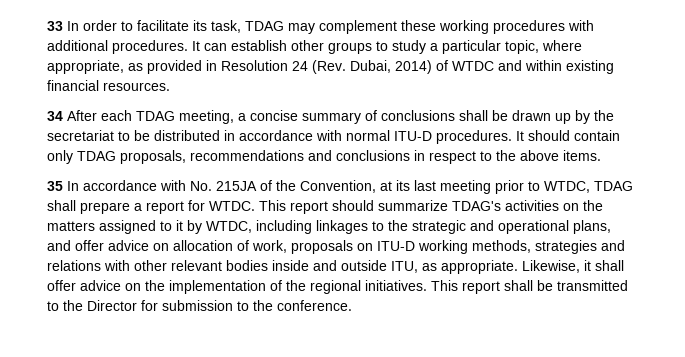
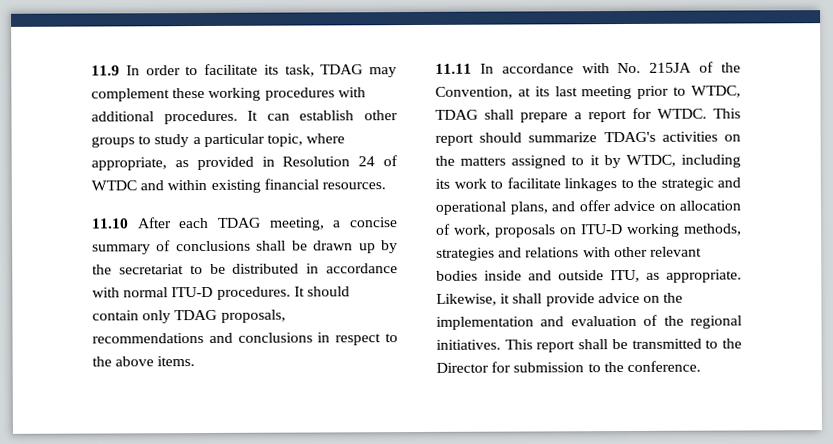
[47,21,63,31] 33 -> [91,65,120,76] 11.9
[312,60,432,74] (Rev. Dubai, 2014) -> (376, 161) none
[47,111,63,121] 34 -> [91,218,129,229] 11.10
[47,181,63,191] 35 -> [435,63,472,74] 11.11
(312, 227) none -> [435,177,561,189] its work to facilitate
[47,280,76,291] offer -> [545,293,595,307] provide
(266, 287) none -> [540,315,637,327] and evaluation

